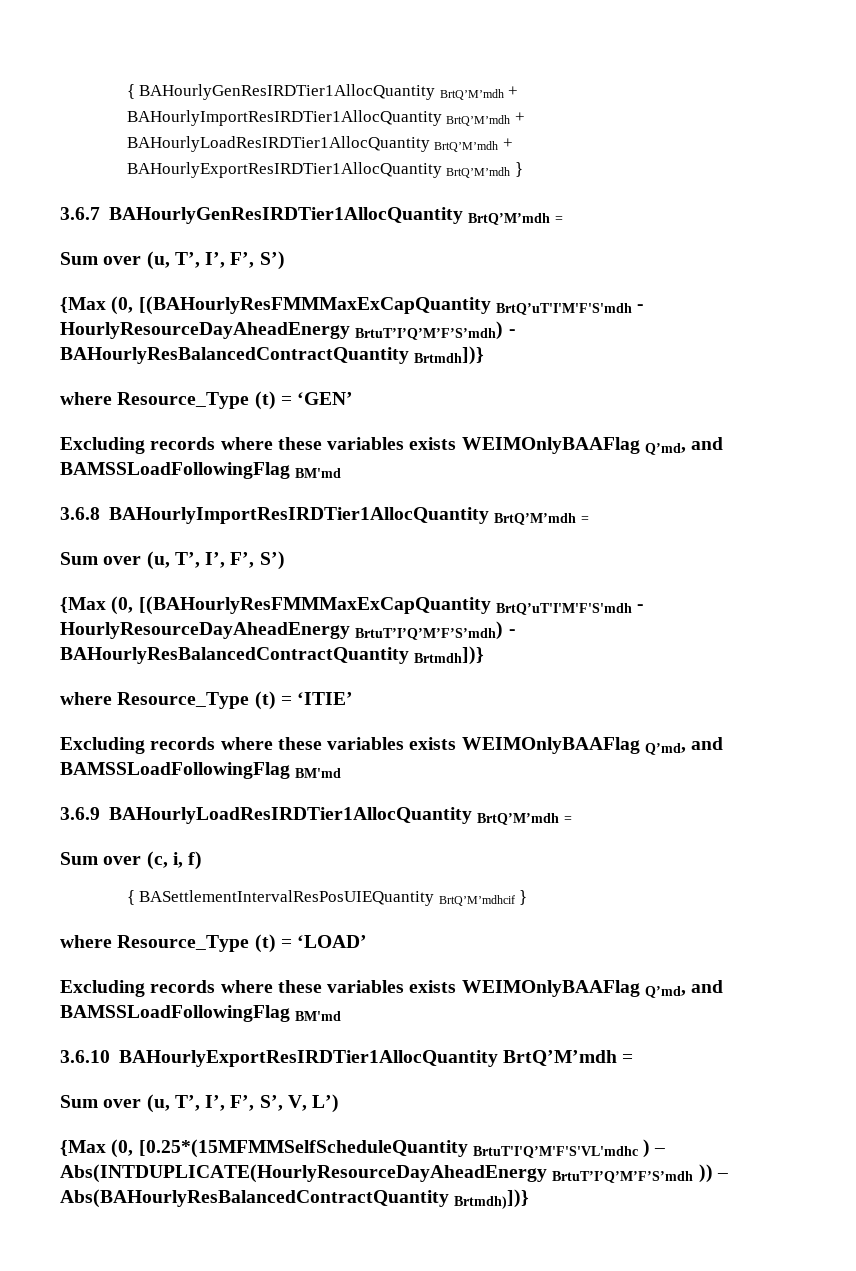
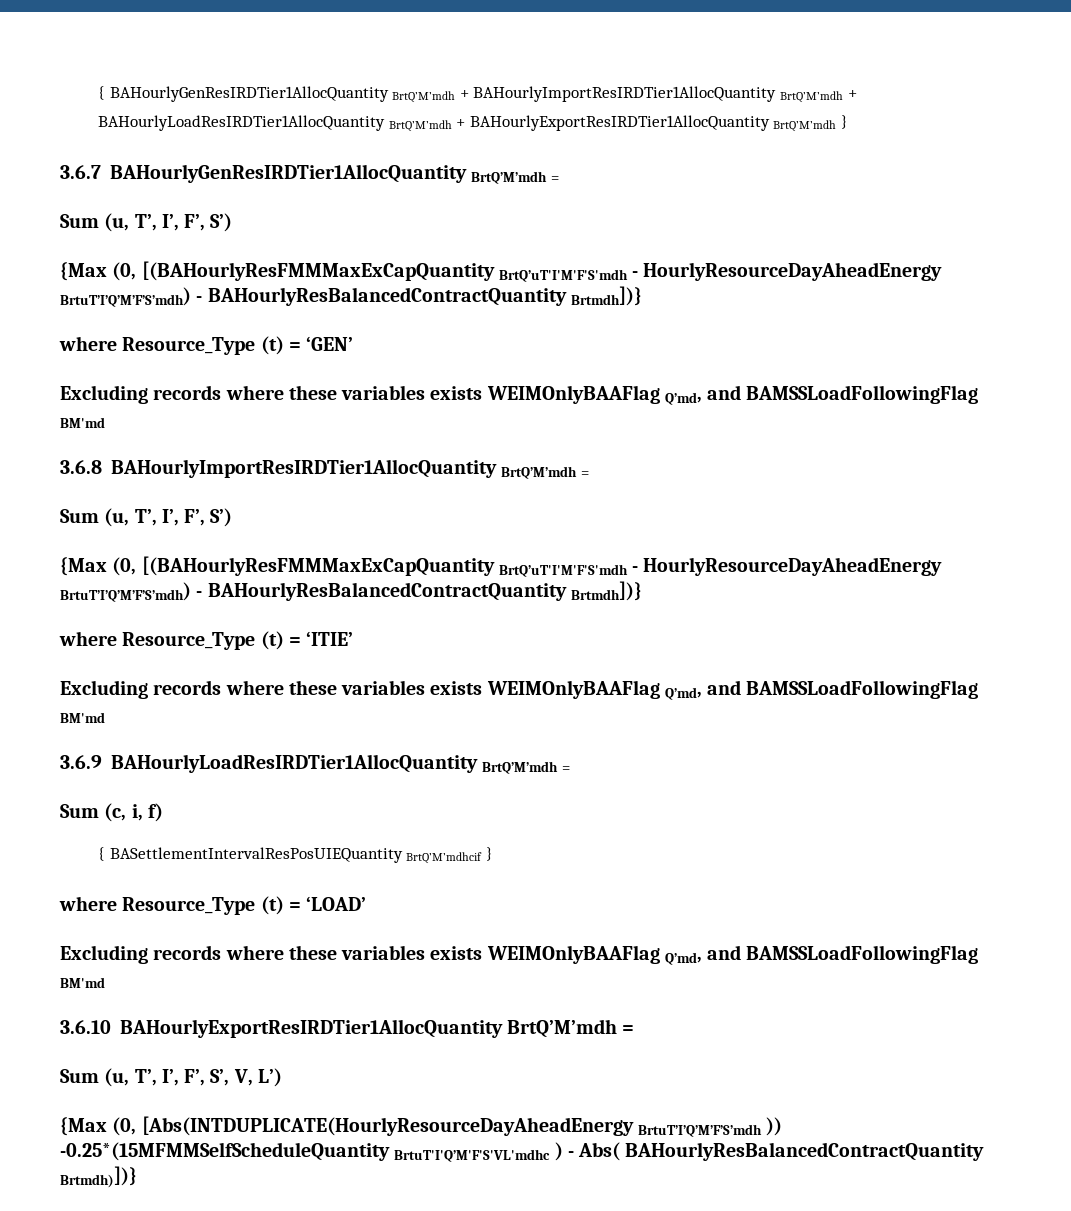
[103,256,142,265] over -> (99, 221) none
[103,556,142,565] over -> (99, 516) none
[103,856,142,865] over -> (99, 811) none
[103,1099,142,1108] over -> (99, 1076) none
[138,1139,666,1158] [60,1164,728,1183] [60,1189,449,1208] [0.25*(15MFMMSelfScheduleQuantity BrtuT'I'Q’M'F'S'VL'mdhc ) – Abs(INTDUPLICATE(HourlyResourceDayAheadEnergy BrtuT’I’Q’M’F’S’mdh )) – Abs(BAHourlyResBalancedContractQuantity -> [141,1116,783,1137] [60,1142,985,1162] [Abs(INTDUPLICATE(HourlyResourceDayAheadEnergy BrtuT’I’Q’M’F’S’mdh )) -0.25*(15MFMMSelfScheduleQuantity BrtuT'I'Q’M'F'S'VL'mdhc ) - Abs( BAHourlyResBalancedContractQuantity

